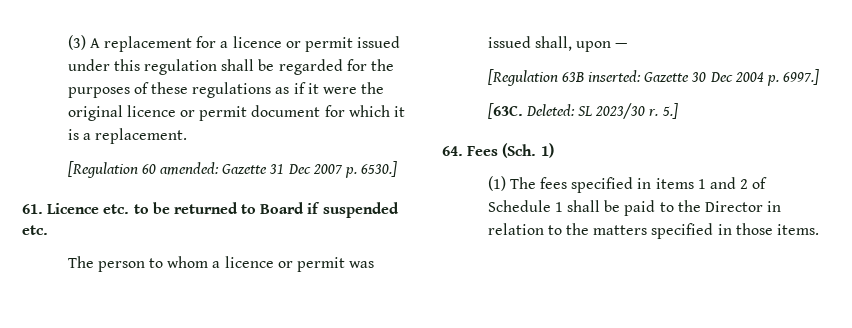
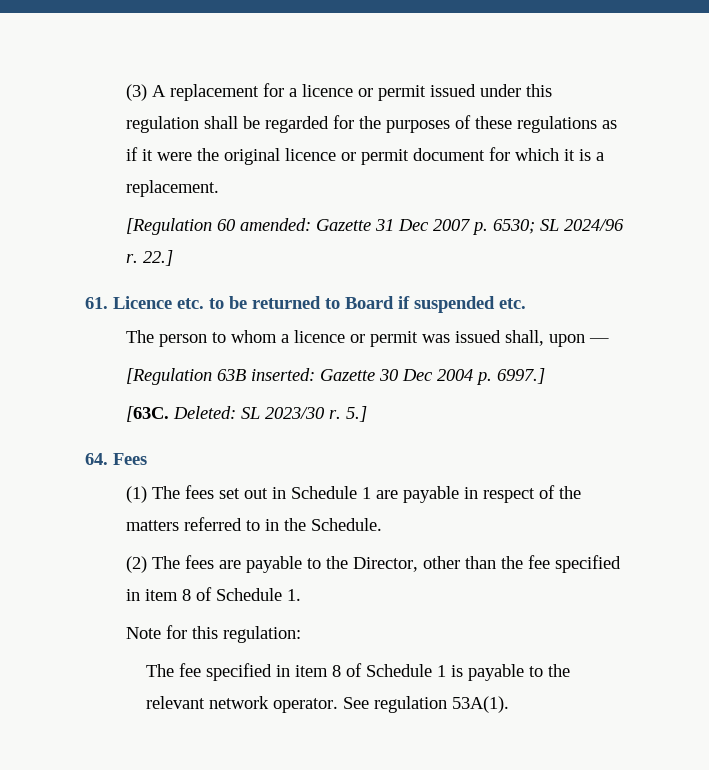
[361,161,398,177] 6530.] -> [492,219,624,234] [125,250,173,266] 6530; SL 2024/96 r. 22.]
[502,143,554,158] (Sch. 1) -> (147, 459) none
[571,177,768,193] [487,200,782,216] [487,223,819,239] specified in items 1 and 2 of Schedule 1 shall be paid to the Director in relation to the matters specified in those items. -> [218,485,581,503] [125,517,382,531] [125,555,621,573] [125,587,301,601] [125,625,301,643] [146,663,571,681] [146,696,510,713] set out in Schedule 1 are payable in respect of the matters referred to in the Schedule. // (2) The fees are payable to the Director, other than the fee specified in item 8 of Schedule 1. // Note for this regulation: // The fee specified in item 8 of Schedule 1 is payable to the relevant network operator. See regulation 53A(1).

